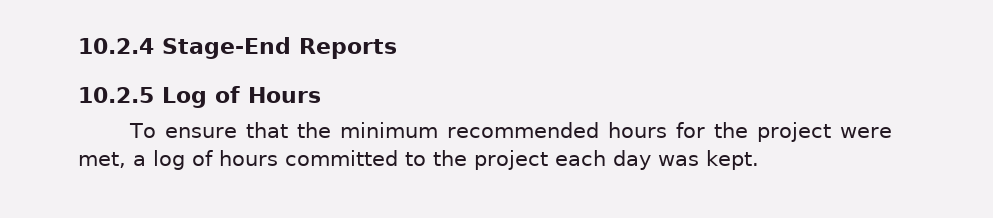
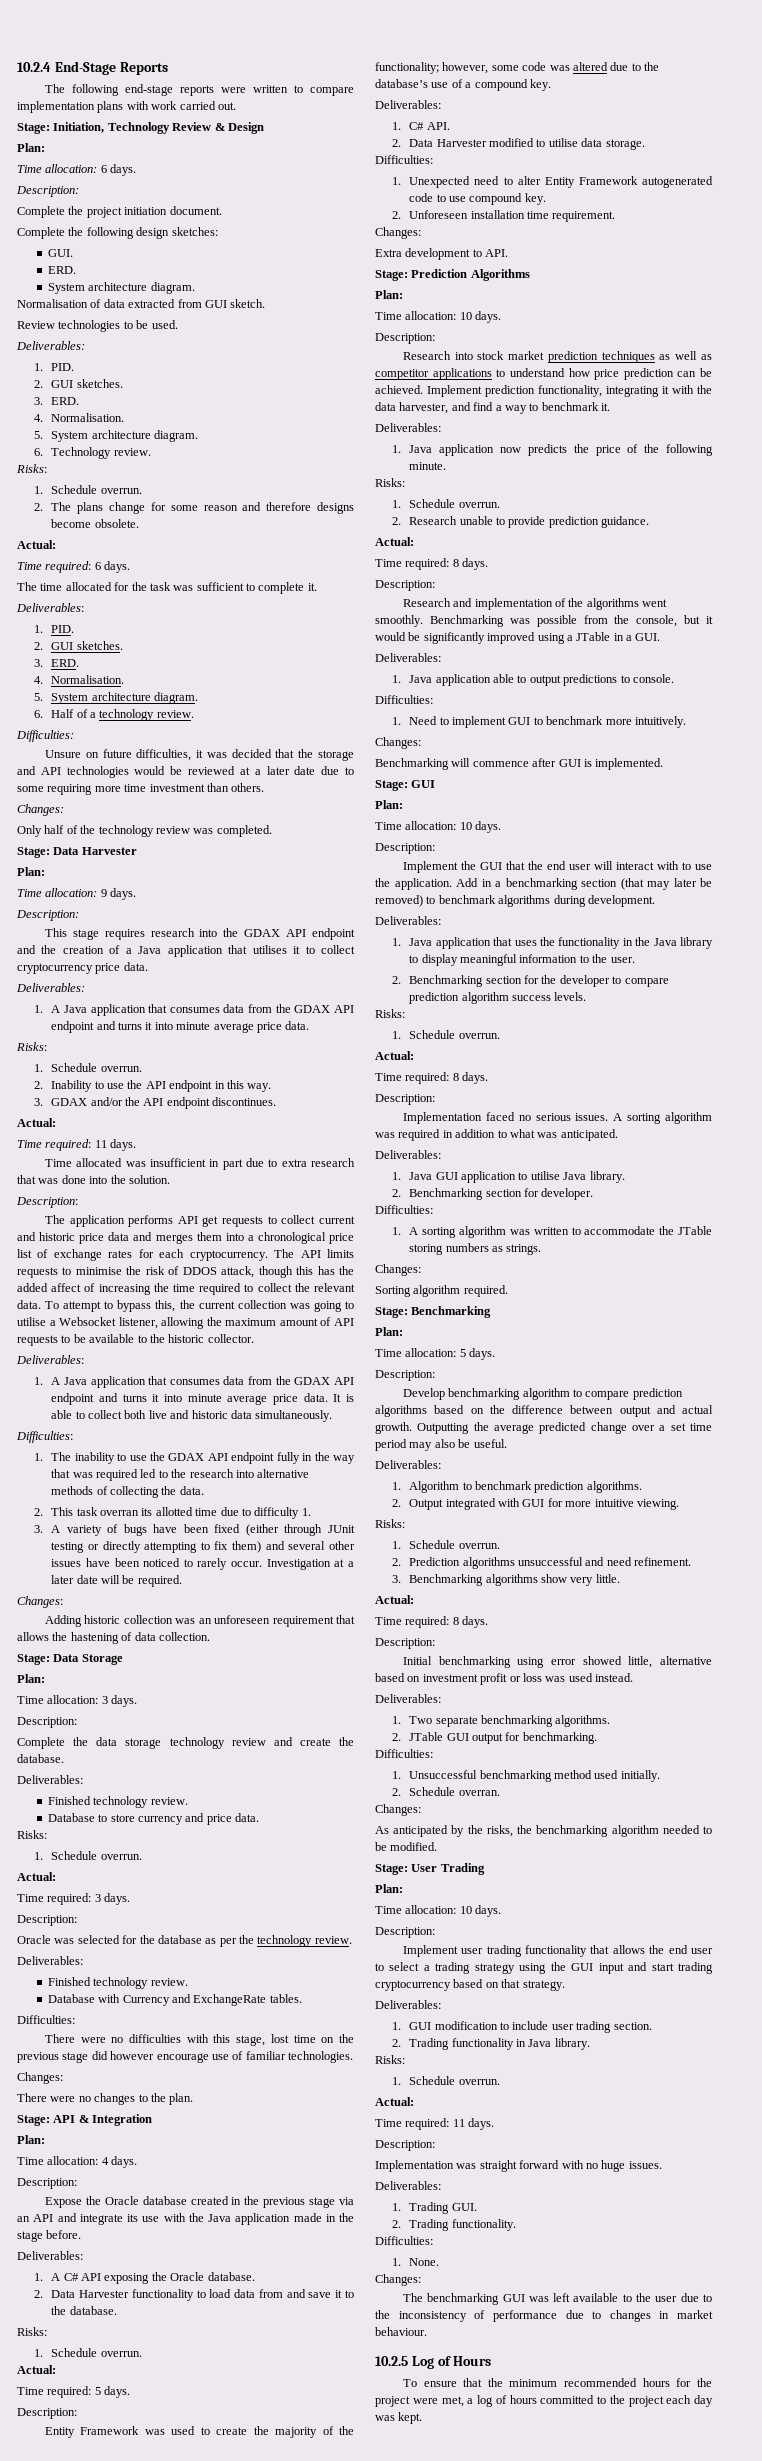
[162,37,291,59] Stage-End -> [54,61,116,75] End-Stage
(397, 48) none -> [44,84,355,96] [17,101,236,113] [17,122,264,134] [17,143,45,152] [17,164,137,176] [16,186,79,197] [17,206,222,218] [17,227,218,239] [47,249,73,257] [47,266,76,274] [47,282,195,294] [17,299,266,308] [17,320,178,332] [16,341,85,350] [34,363,75,371] [34,379,123,388] [34,397,80,405] [34,413,125,422] [34,430,199,442] [34,447,151,459] [16,464,47,473] [34,485,142,494] [34,502,354,514] [51,519,139,528] [17,540,56,549] [17,561,131,573] [17,582,317,594] [16,603,84,612] [34,625,75,633] [34,641,123,650] [34,659,80,667] [34,675,125,684] [34,692,199,704] [34,709,194,721] [16,730,74,742] [44,749,354,761] [17,766,354,778] [17,783,265,795] [17,804,64,816] [17,825,272,837] [17,847,137,858] [17,867,45,876] [17,888,137,900] [16,910,79,921] [44,928,356,940] [17,945,355,957] [17,962,148,974] [16,983,85,992] [34,1004,354,1016] [51,1021,310,1033] [16,1042,47,1051] [34,1063,142,1072] [34,1080,272,1092] [34,1097,277,1109] [17,1118,56,1127] [17,1139,137,1151] [44,1158,355,1170] [17,1175,170,1184] [16,1197,78,1208] [44,1215,356,1227] [17,1232,354,1244] [17,1249,355,1261] [17,1266,354,1278] [17,1283,355,1295] [17,1300,354,1312] [17,1317,354,1329] [17,1334,254,1346] [16,1355,84,1364] [34,1376,354,1388] [51,1393,355,1405] [51,1410,333,1422] [16,1431,73,1443] [34,1452,355,1464] [51,1469,310,1481] [51,1486,204,1498] [34,1507,311,1519] [34,1524,355,1536] [51,1541,355,1553] [51,1558,354,1570] [51,1575,182,1587] [17,1596,63,1608] [44,1615,356,1627] [17,1632,210,1644] [17,1654,123,1665] [17,1674,45,1683] [17,1695,138,1707] [17,1717,77,1728] [17,1737,354,1749] [17,1754,64,1763] [17,1775,83,1784] [47,1796,188,1808] [47,1813,260,1825] [17,1830,47,1839] [34,1851,142,1860] [17,1872,56,1881] [17,1893,131,1905] [17,1915,77,1926] [17,1935,352,1947] [17,1956,83,1965] [47,1977,188,1989] [47,1994,302,2006] [17,2015,75,2024] [44,2034,355,2046] [17,2051,353,2063] [17,2072,63,2084] [17,2093,194,2105] [17,2114,153,2126] [17,2135,45,2144] [17,2156,138,2168] [17,2178,77,2189] [44,2196,355,2208] [17,2213,354,2225] [17,2230,82,2242] [17,2251,83,2260] [34,2272,255,2284] [34,2289,354,2301] [51,2306,117,2315] [17,2327,47,2336] [34,2348,142,2357] [17,2365,56,2374] [17,2386,131,2398] [17,2408,77,2419] [44,2426,354,2438] [375,62,659,74] [375,79,551,91] [375,100,441,109] [392,122,450,130] [392,138,645,150] [375,155,433,164] [392,176,713,188] [409,193,546,205] [392,210,616,222] [375,227,421,239] [375,248,509,260] [375,269,530,281] [375,290,403,299] [375,311,502,323] [375,333,435,344] [402,351,713,363] [375,368,712,380] [375,385,712,397] [375,402,610,414] [375,423,441,432] [392,444,713,456] [409,462,447,470] [375,478,405,487] [392,499,500,508] [392,516,650,528] [375,537,414,546] [375,558,489,570] [375,580,435,591] [402,598,668,610] [375,615,713,627] [375,632,661,644] [375,653,441,662] [392,674,674,686] [375,695,433,704] [392,716,686,728] [375,737,421,749] [375,758,664,770] [375,780,436,791] [375,800,403,809] [375,821,502,833] [375,843,435,854] [402,861,712,873] [375,878,712,890] [375,895,655,907] [375,916,441,925] [392,937,714,949] [409,954,635,966] [392,975,669,987] [409,992,587,1004] [375,1009,405,1018] [392,1030,500,1039] [375,1051,414,1060] [375,1072,489,1084] [375,1094,435,1105] [402,1112,712,1124] [375,1129,618,1141] [375,1150,441,1159] [392,1171,625,1183] [392,1188,594,1200] [375,1205,433,1214] [392,1226,712,1238] [409,1243,542,1255] [375,1264,421,1276] [375,1285,508,1297] [375,1306,492,1318] [375,1327,403,1336] [375,1348,496,1360] [375,1370,435,1381] [402,1388,683,1400] [375,1405,713,1417] [375,1422,712,1434] [375,1439,507,1451] [375,1460,441,1469] [392,1481,642,1493] [392,1498,679,1510] [375,1519,405,1528] [392,1540,500,1549] [392,1557,692,1569] [392,1574,620,1586] [375,1595,414,1604] [375,1616,489,1628] [375,1638,435,1649] [402,1656,712,1668] [375,1673,633,1685] [375,1694,441,1703] [392,1715,611,1727] [392,1732,597,1744] [375,1749,433,1758] [392,1770,660,1782] [392,1787,500,1796] [375,1804,421,1816] [375,1825,712,1837] [375,1842,438,1851] [375,1863,485,1875] [375,1884,403,1893] [375,1905,502,1917] [375,1927,435,1938] [402,1945,714,1957] [375,1962,713,1974] [375,1979,565,1991] [375,2000,441,2009] [392,2021,652,2033] [392,2038,590,2050] [375,2055,405,2064] [392,2076,500,2085] [375,2097,414,2106] [375,2118,495,2130] [375,2140,435,2151] [375,2160,662,2172] [375,2181,441,2190] [392,2202,477,2214] [392,2219,516,2231] [375,2236,433,2245] [392,2258,440,2266] [375,2274,421,2286] [402,2293,712,2305] [375,2310,713,2322] [375,2327,427,2336] // The following end-stage reports were written to compare implementation plans with work carried out. // Stage: Initiation, Technology Review & Design // Plan: // Time allocation: 6 days. // Description: // Complete the project initiation document. // Complete the following design sketches: // GUI. // ERD. // System architecture diagram. // Normalisation of data extracted from GUI sketch. // Review technologies to be used. // Deliverables: // 1. PID. // 2. GUI sketches. // 3. ERD. // 4. Normalisation. // 5. System architecture diagram. // 6. Technology review. // Risks: // 1. Schedule overrun. // 2. The plans change for some reason and therefore designs become obsolete. // Actual: // Time required: 6 days. // The time allocated for the task was sufficient to complete it. // Deliverables: // 1. PID. // 2. GUI sketches. // 3. ERD. // 4. Normalisation. // 5. System architecture diagram. // 6. Half of a technology review. // Difficulties: // Unsure on future difficulties, it was decided that the storage and API technologies would be reviewed at a later date due to some requiring more time investment than others. // Changes: // Only half of the technology review was completed. // Stage: Data Harvester // Plan: // Time allocation: 9 days. // Description: // This stage requires research into the GDAX API endpoint and the creation of a Java application that utilises it to collect cryptocurrency price data. // Deliverables: // 1. A Java application that consumes data from the GDAX API endpoint and turns it into minute average price data. // Risks: // 1. Schedule overrun. // 2. Inability to use the API endpoint in this way. // 3. GDAX and/or the API endpoint discontinues. // Actual: // Time required: 11 days. // Time allocated was insufficient in part due to extra research that was done into the solution. // Description: // The application performs API get requests to collect current and historic price data and merges them into a chronological price list of exchange rates for each cryptocurrency. The API limits requests to minimise the risk of DDOS attack, though this has the added affect of increasing the time required to collect the relevant data. To attempt to bypass this, the current collection was going to utilise a Websocket listener, allowing the maximum amount of API requests to be available to the historic collector. // Deliverables: // 1. A Java application that consumes data from the GDAX API endpoint and turns it into minute average price data. It is able to collect both live and historic data simultaneously. // Difficulties: // 1. The inability to use the GDAX API endpoint fully in the way that was required led to the research into alternative methods of collecting the data. // 2. This task overran its allotted time due to difficulty 1. // 3. A variety of bugs have been fixed (either through JUnit testing or directly attempting to fix them) and several other issues have been noticed to rarely occur. Investigation at a later date will be required. // Changes: // Adding historic collection was an unforeseen requirement that allows the hastening of data collection. // Stage: Data Storage // Plan: // Time allocation: 3 days. // Description: // Complete the data storage technology review and create the database. // Deliverables: // Finished technology review. // Database to store currency and price data. // Risks: // 1. Schedule overrun. // Actual: // Time required: 3 days. // Description: // Oracle was selected for the database as per the technology review. // Deliverables: // Finished technology review. // Database with Currency and ExchangeRate tables. // Difficulties: // There were no difficulties with this stage, lost time on the previous stage did however encourage use of familiar technologies. // Changes: // There were no changes to the plan. // Stage: API & Integration // Plan: // Time allocation: 4 days. // Description: // Expose the Oracle database created in the previous stage via an API and integrate its use with the Java application made in the stage before. // Deliverables: // 1. A C# API exposing the Oracle database. // 2. Data Harvester functionality to load data from and save it to the database. // Risks: // 1. Schedule overrun. // Actual: // Time required: 5 days. // Description: // Entity Framework was used to create the majority of the functionality; however, some code was altered due to the database’s use of a compound key. // Deliverables: // 1. C# API. // 2. Data Harvester modified to utilise data storage. // Difficulties: // 1. Unexpected need to alter Entity Framework autogenerated code to use compound key. // 2. Unforeseen installation time requirement. // Changes: // Extra development to API. // Stage: Prediction Algorithms // Plan: // Time allocation: 10 days. // Description: // Research into stock market prediction techniques as well as competitor applications to understand how price prediction can be achieved. Implement prediction functionality, integrating it with the data harvester, and find a way to benchmark it. // Deliverables: // 1. Java application now predicts the price of the following minute. // Risks: // 1. Schedule overrun. // 2. Research unable to provide prediction guidance. // Actual: // Time required: 8 days. // Description: // Research and implementation of the algorithms went smoothly. Benchmarking was possible from the console, but it would be significantly improved using a JTable in a GUI. // Deliverables: // 1. Java application able to output predictions to console. // Difficulties: // 1. Need to implement GUI to benchmark more intuitively. // Changes: // Benchmarking will commence after GUI is implemented. // Stage: GUI // Plan: // Time allocation: 10 days. // Description: // Implement the GUI that the end user will interact with to use the application. Add in a benchmarking section (that may later be removed) to benchmark algorithms during development. // Deliverables: // 1. Java application that uses the functionality in the Java library to display meaningful information to the user. // 2. Benchmarking section for the developer to compare prediction algorithm success levels. // Risks: // 1. Schedule overrun. // Actual: // Time required: 8 days. // Description: // Implementation faced no serious issues. A sorting algorithm was required in addition to what was anticipated. // Deliverables: // 1. Java GUI application to utilise Java library. // 2. Benchmarking section for developer. // Difficulties: // 1. A sorting algorithm was written to accommodate the JTable storing numbers as strings. // Changes: // Sorting algorithm required. // Stage: Benchmarking // Plan: // Time allocation: 5 days. // Description: // Develop benchmarking algorithm to compare prediction algorithms based on the difference between output and actual growth. Outputting the average predicted change over a set time period may also be useful. // Deliverables: // 1. Algorithm to benchmark prediction algorithms. // 2. Output integrated with GUI for more intuitive viewing. // Risks: // 1. Schedule overrun. // 2. Prediction algorithms unsuccessful and need refinement. // 3. Benchmarking algorithms show very little. // Actual: // Time required: 8 days. // Description: // Initial benchmarking using error showed little, alternative based on investment profit or loss was used instead. // Deliverables: // 1. Two separate benchmarking algorithms. // 2. JTable GUI output for benchmarking. // Difficulties: // 1. Unsuccessful benchmarking method used initially. // 2. Schedule overran. // Changes: // As anticipated by the risks, the benchmarking algorithm needed to be modified. // Stage: User Trading // Plan: // Time allocation: 10 days. // Description: // Implement user trading functionality that allows the end user to select a trading strategy using the GUI input and start trading cryptocurrency based on that strategy. // Deliverables: // 1. GUI modification to include user trading section. // 2. Trading functionality in Java library. // Risks: // 1. Schedule overrun. // Actual: // Time required: 11 days. // Description: // Implementation was straight forward with no huge issues. // Deliverables: // 1. Trading GUI. // 2. Trading functionality. // Difficulties: // 1. None. // Changes: // The benchmarking GUI was left available to the user due to the inconsistency of performance due to changes in market behaviour.

